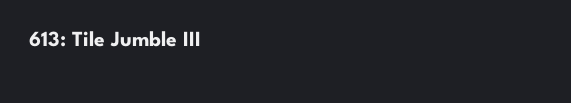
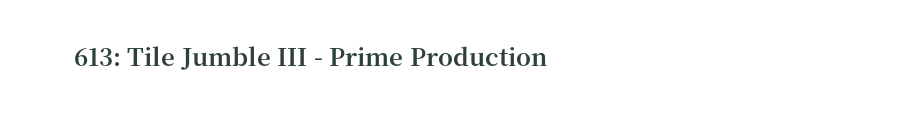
(201, 38) none -> [313,46,547,66] - Prime Production

